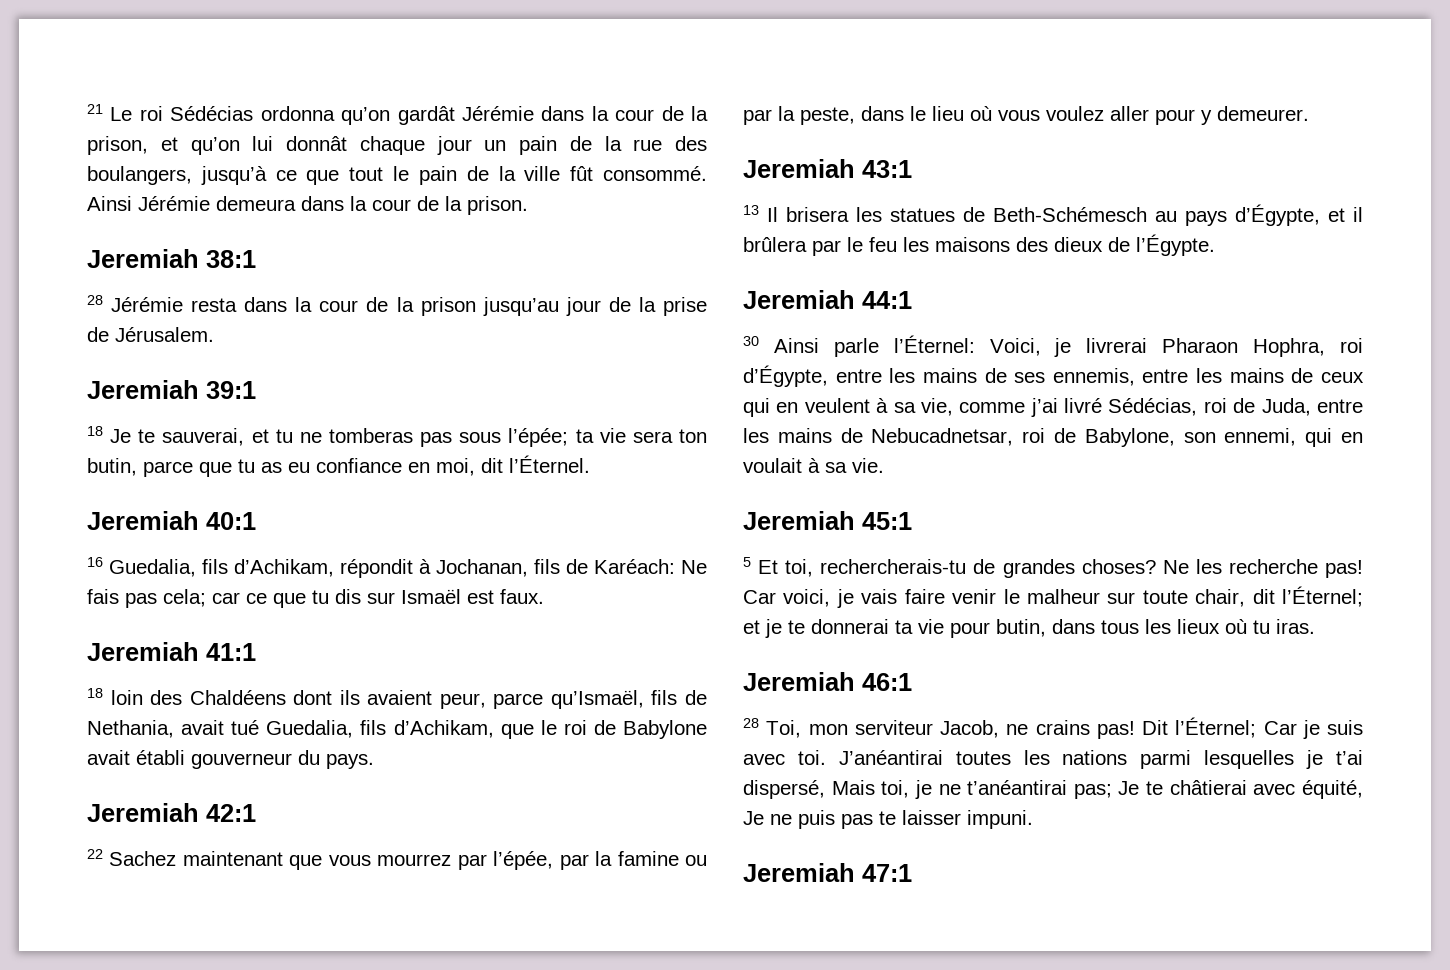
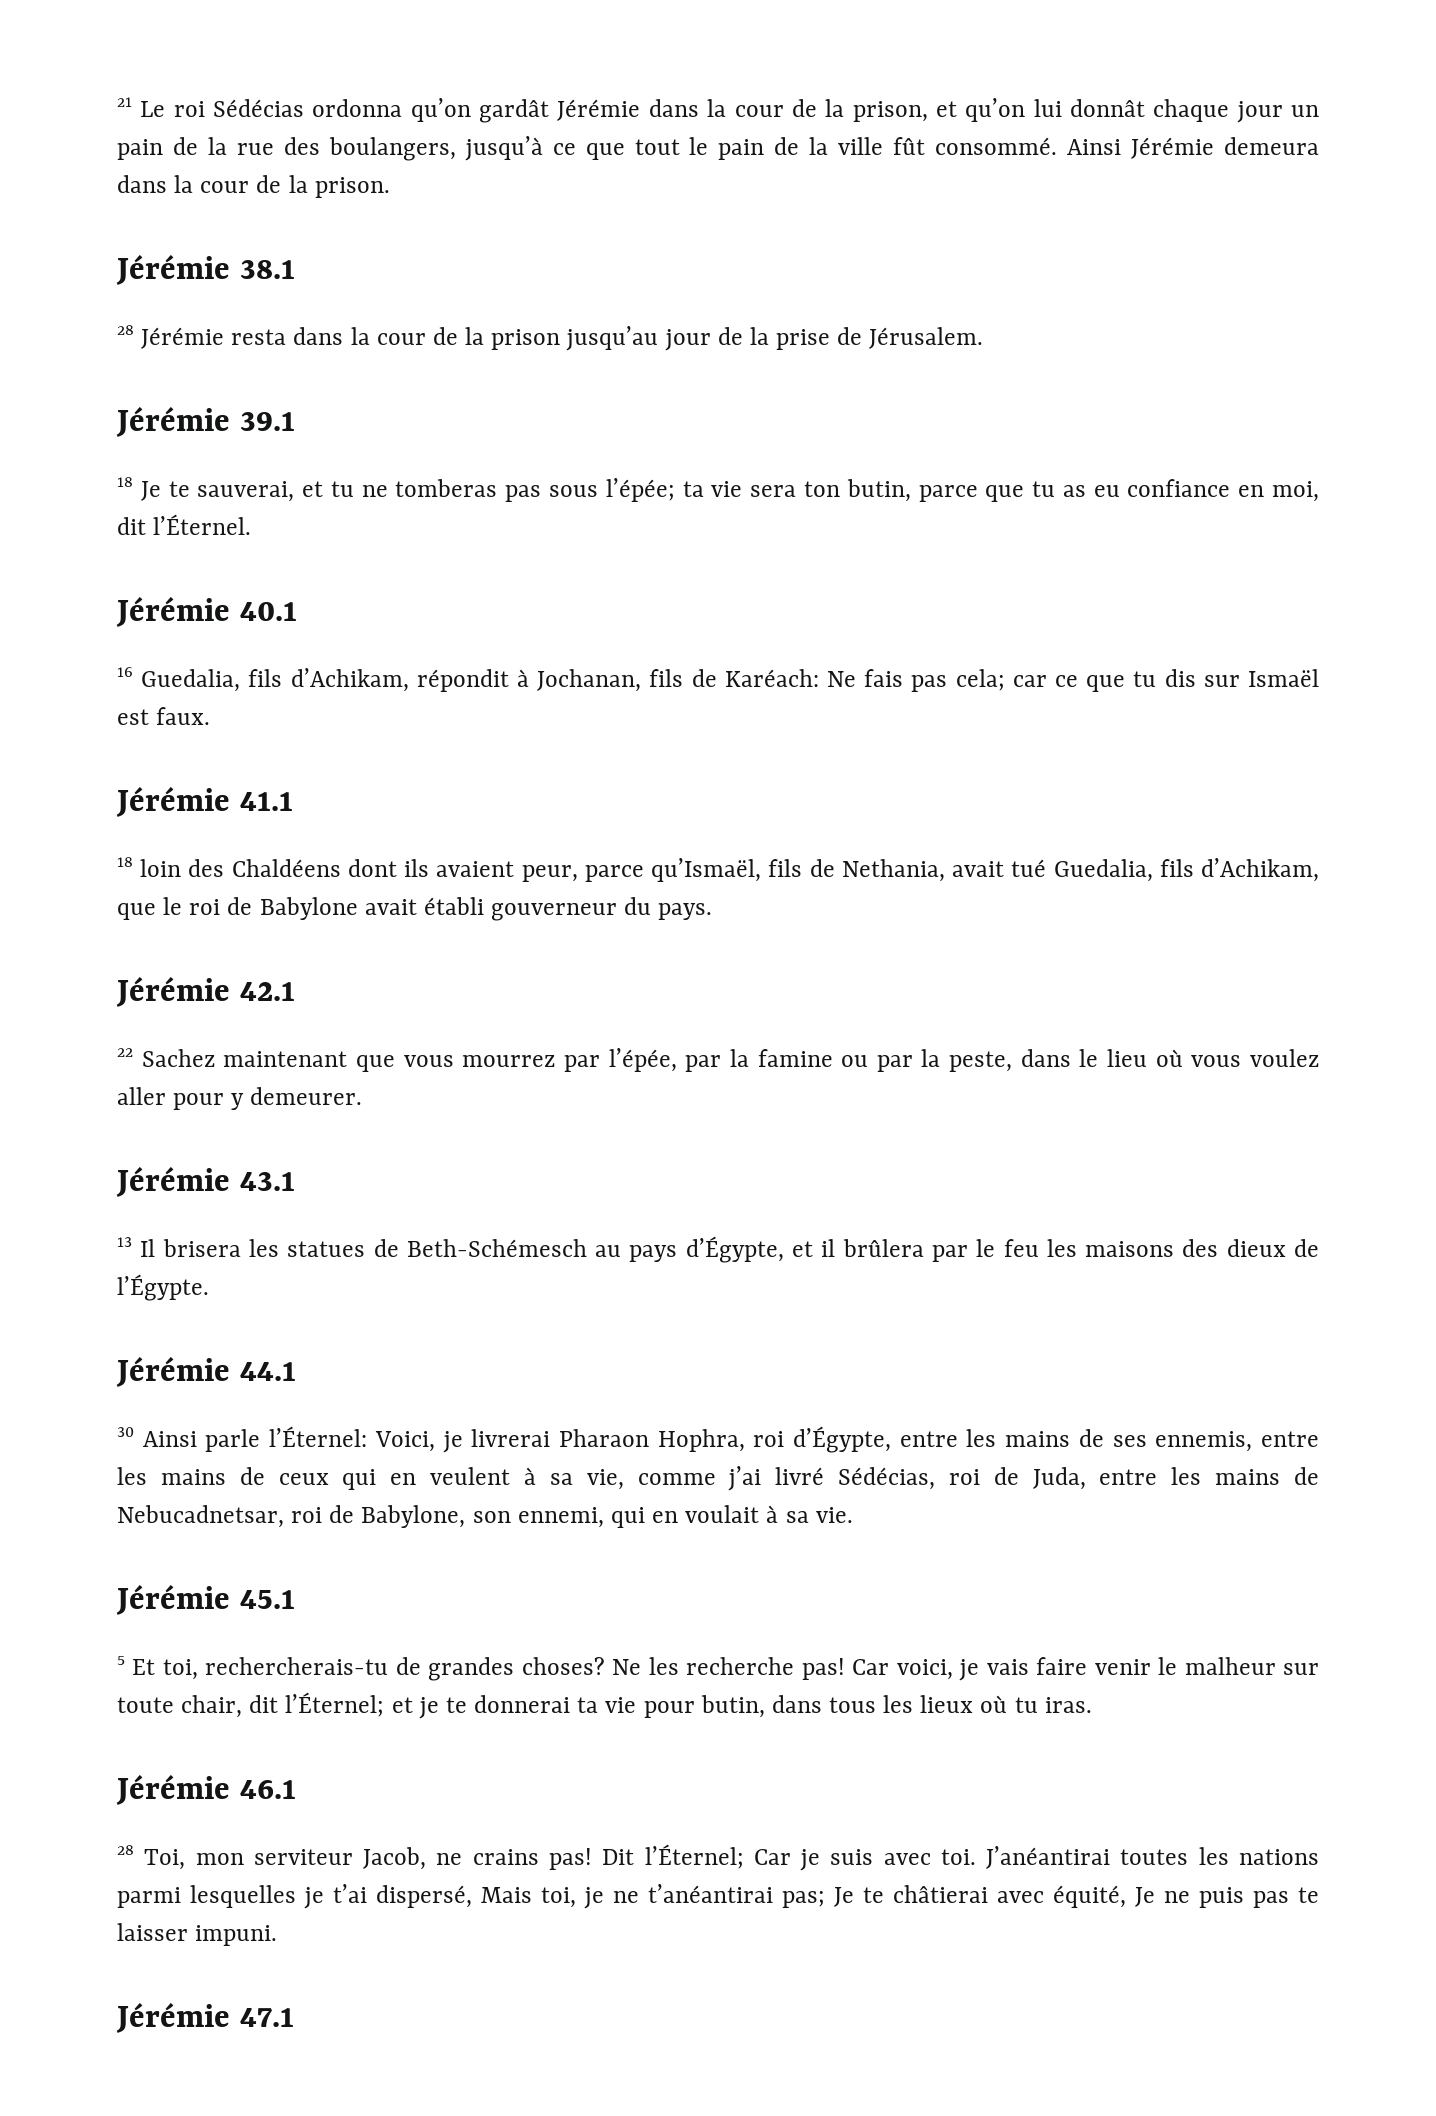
[87,249,256,268] Jeremiah 38:1 -> [116,254,295,285] Jérémie 38.1
[87,380,256,399] Jeremiah 39:1 -> [116,406,295,437] Jérémie 39.1
[87,511,256,530] Jeremiah 40:1 -> [116,596,297,627] Jérémie 40.1
[87,642,256,661] Jeremiah 41:1 -> [116,786,293,817] Jérémie 41.1
[87,803,256,822] Jeremiah 42:1 -> [116,976,295,1007] Jérémie 42.1
[743,159,912,178] Jeremiah 43:1 -> [116,1166,295,1197] Jérémie 43.1
[743,290,912,309] Jeremiah 44:1 -> [116,1356,296,1387] Jérémie 44.1
[743,511,912,530] Jeremiah 45:1 -> [116,1584,295,1615] Jérémie 45.1
[743,672,912,691] Jeremiah 46:1 -> [116,1774,296,1805] Jérémie 46.1
[743,863,912,882] Jeremiah 47:1 -> [116,2002,294,2033] Jérémie 47.1

